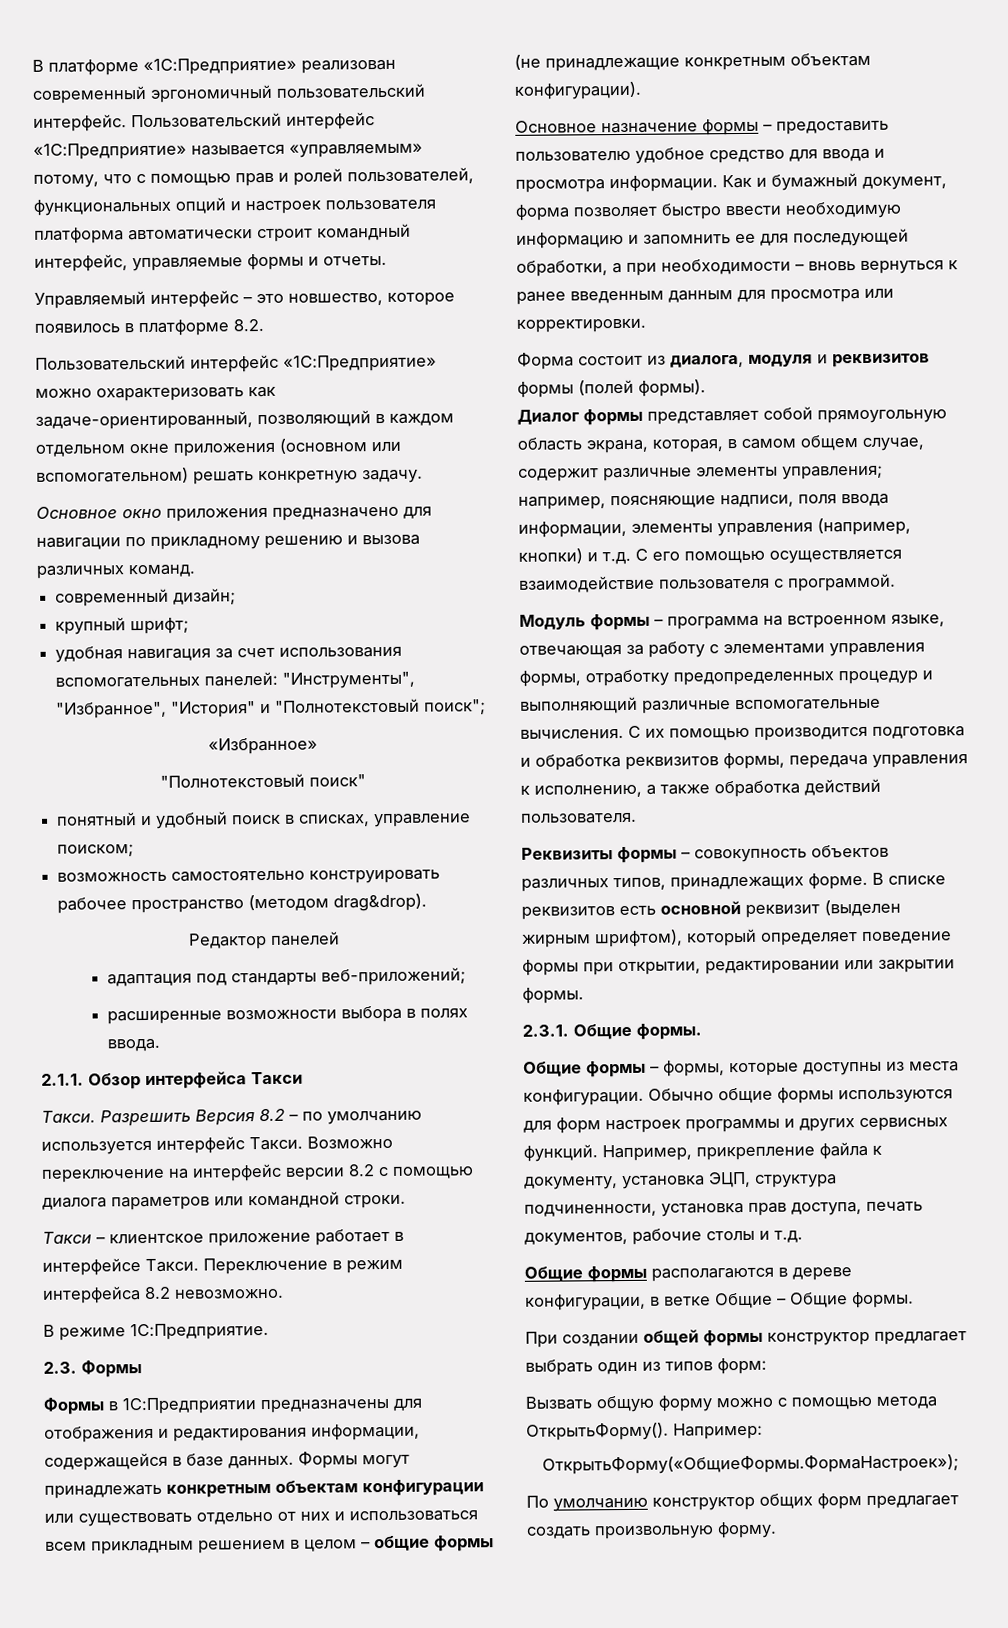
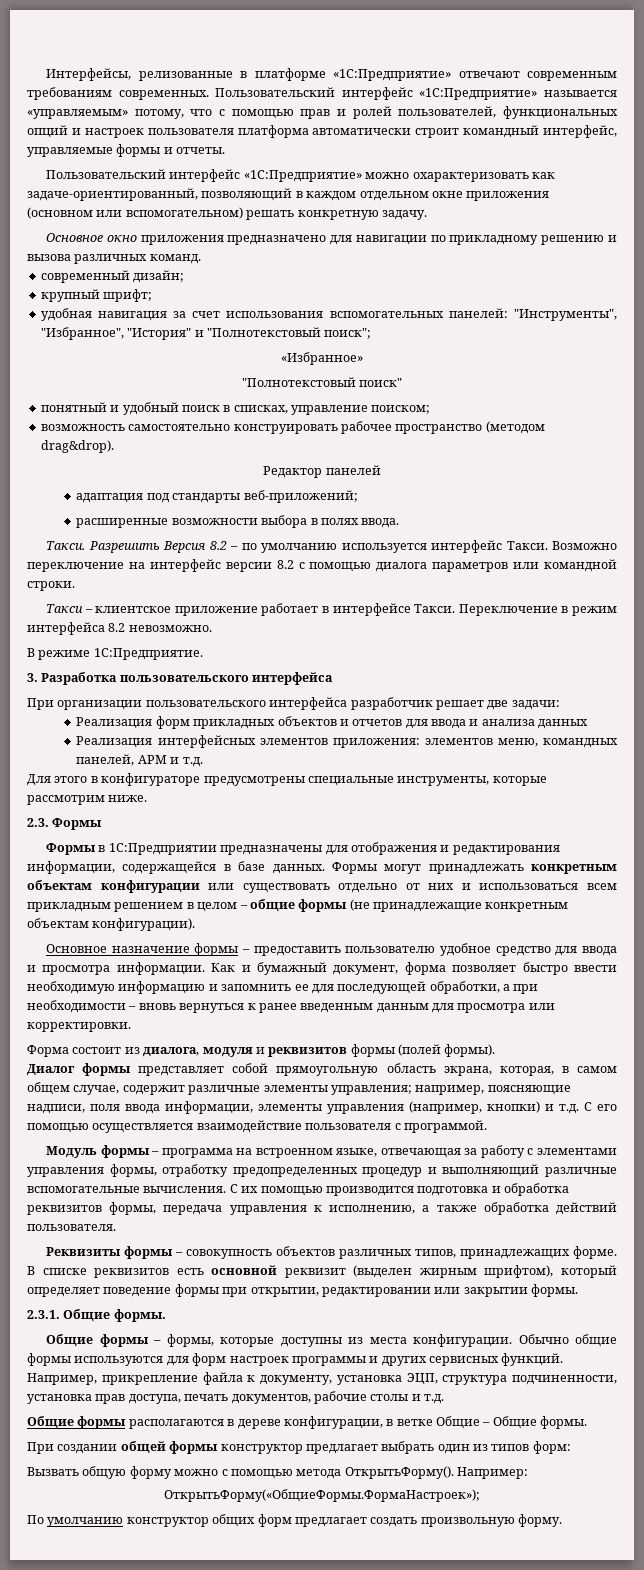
[32,57,396,76] [32,83,425,104] [33,114,127,132] В платформе «1С:Предприятие» реализован современный эргономичный пользовательский интерфейс. -> [46,68,617,81] [27,87,209,100] Интерфейсы, релизованные в платформе «1С:Предприятие» отвечают современным требованиям современных.
[34,290,455,309] [34,318,264,337] // Управляемый интерфейс – это новшество, которое появилось в платформе 8.2. -> (226, 150) none
[41,1071,303,1090] // 2.1.1. Обзор интерфейса Такси -> (400, 523) none
(269, 1331) none -> [27,672,334,685] [27,697,560,710] [76,716,589,729] [76,735,619,748] [76,754,203,767] [27,773,547,786] [27,795,148,805] // 3. Разработка пользовательского интерфейса // При организации пользовательского интерфейса разработчик решает две задачи: // Реализация форм прикладных объектов и отчетов для ввода и анализа данных // Реализация интерфейсных элементов приложения: элементов меню, командных панелей, АРМ и т.д. // Для этого в конфигураторе предусмотрены специальные инструменты, которые рассмотрим ниже.

